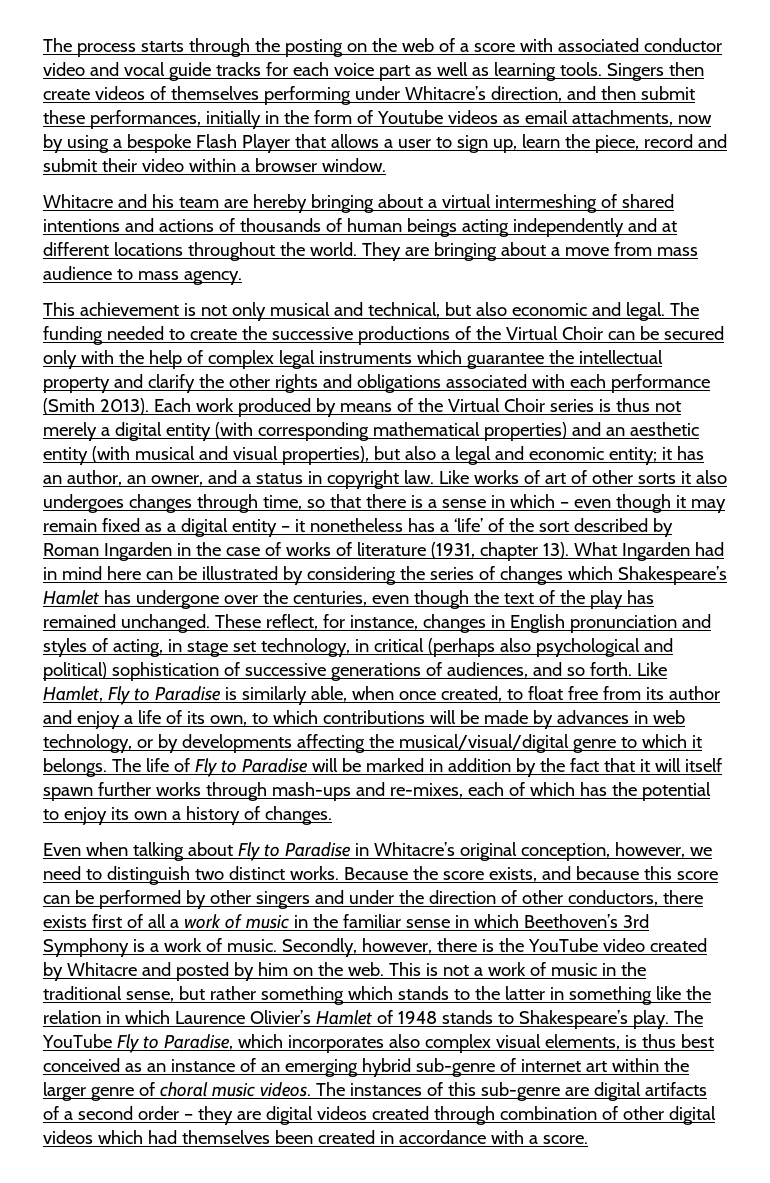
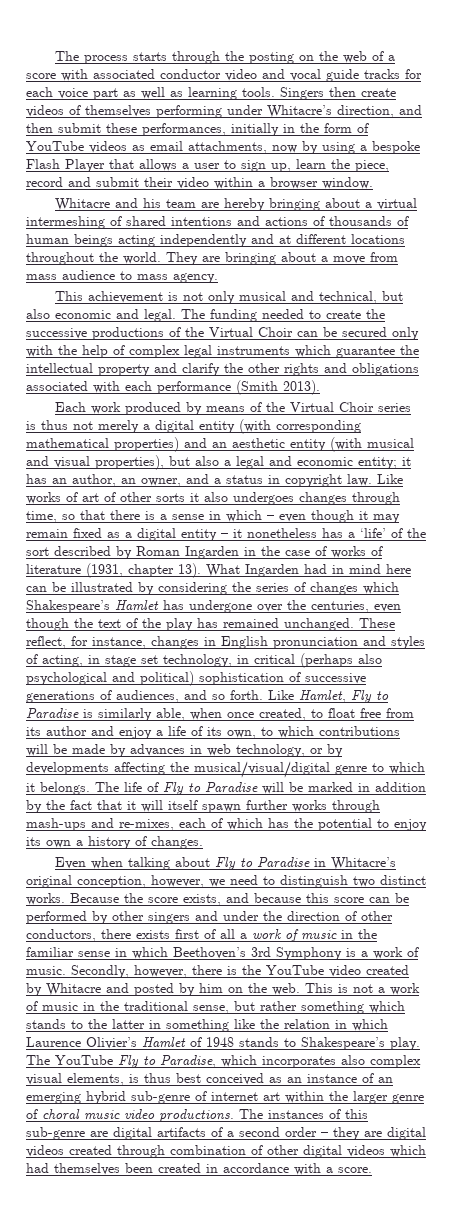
[376,110,443,124] Youtube -> [26,141,84,151] YouTube
(149, 406) none -> (320, 387) //
[259,1082,311,1097] videos. -> [124,1109,234,1122] video productions.

